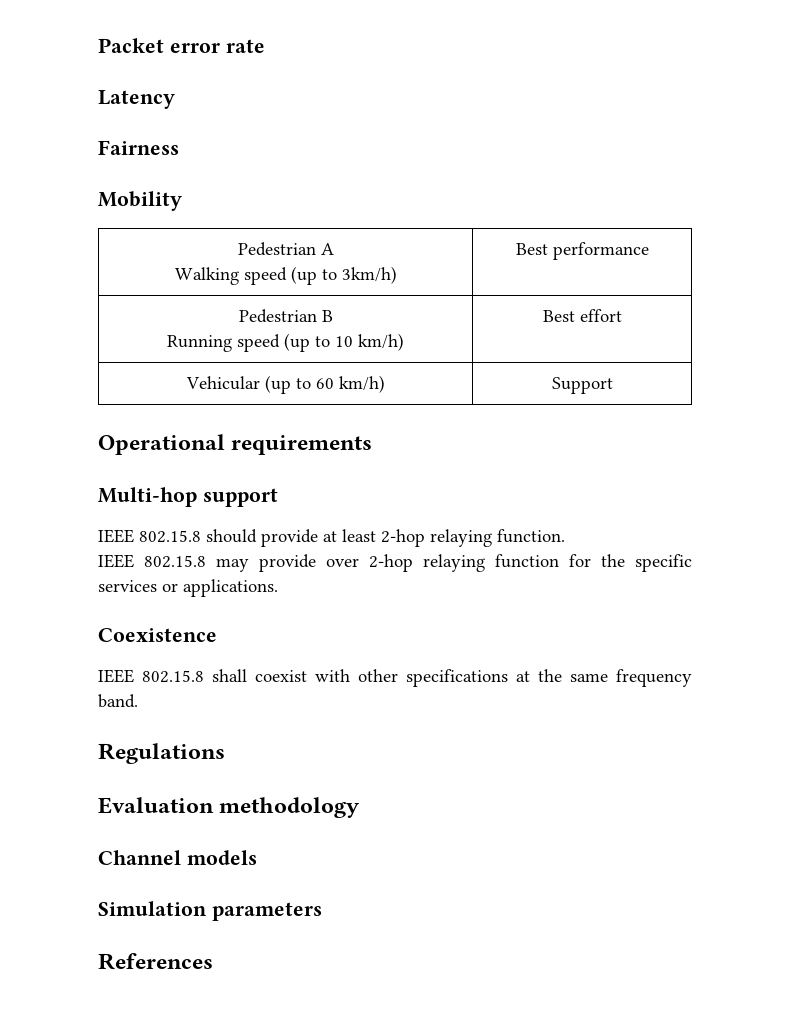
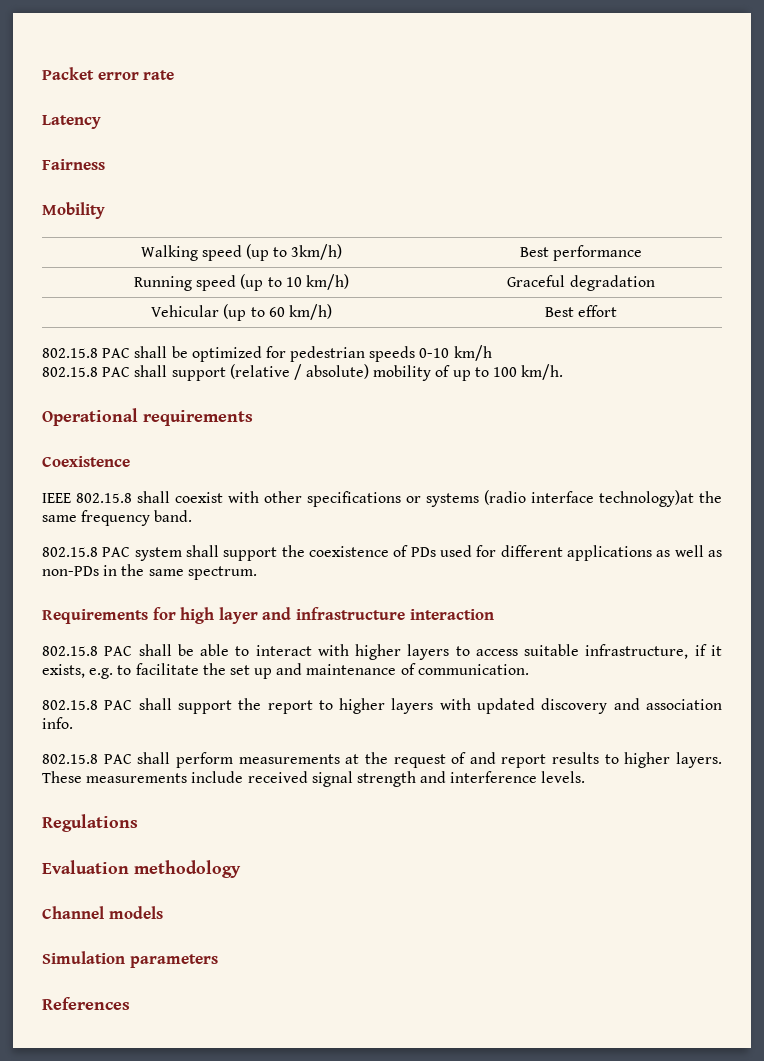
[237,242,334,256] Pedestrian A // -> (105, 210) none
[238,309,333,323] Pedestrian B // -> (643, 253) none
[542,309,622,322] Best effort -> [507,275,655,291] Graceful degradation
[551,377,613,394] [98,434,373,455] [98,487,278,507] [98,529,565,547] [98,554,692,572] [98,579,278,597] Support // Operational requirements // Multi-hop support // IEEE 802.15.8 should provide at least 2-hop relaying function. // IEEE 802.15.8 may provide over 2-hop relaying function for the specific services or applications. -> [544,305,618,317] [42,345,492,362] [42,364,564,381] [42,408,253,426] Best effort // 802.15.8 PAC shall be optimized for pedestrian speeds 0-10 km/h // 802.15.8 PAC shall support (relative / absolute) mobility of up to 100 km/h. // Operational requirements
[516,671,530,682] at -> [406,490,694,507] or systems (radio interface technology)at
(138, 701) none -> [42,545,722,561] [42,564,257,580] [42,607,494,624] [42,644,722,660] [42,663,529,679] [42,698,722,714] [42,717,73,729] [42,752,722,768] [42,771,586,787] // 802.15.8 PAC system shall support the coexistence of PDs used for different applications as well as non-PDs in the same spectrum. // Requirements for high layer and infrastructure interaction // 802.15.8 PAC shall be able to interact with higher layers to access suitable infrastructure, if it exists, e.g. to facilitate the set up and maintenance of communication. // 802.15.8 PAC shall support the report to higher layers with updated discovery and association info. // 802.15.8 PAC shall perform measurements at the request of and report results to higher layers. These measurements include received signal strength and interference levels.

